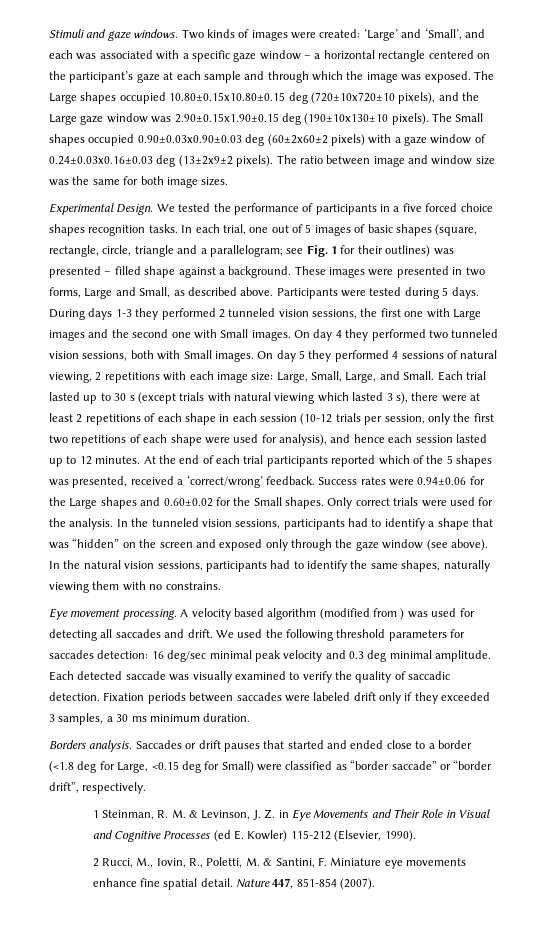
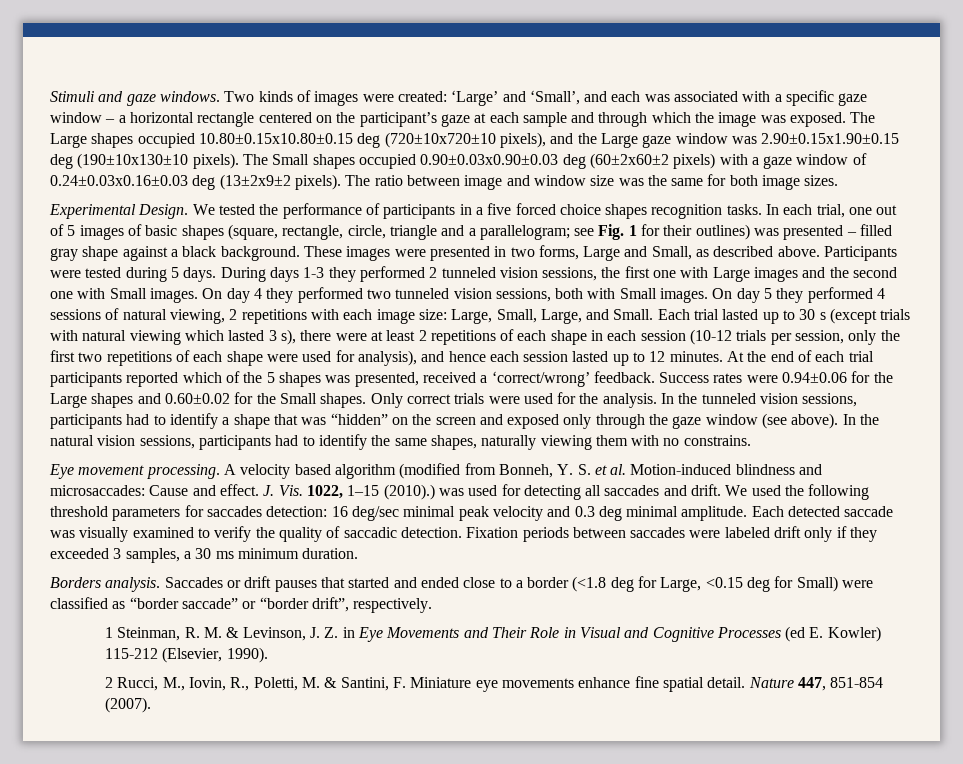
(141, 270) none -> [50,248,78,261] gray
(225, 272) none -> [182,246,217,257] black
[400,608,405,620] ) -> [498,464,823,478] [50,484,435,500] Bonneh, Y. S. et al. Motion-induced blindness and microsaccades: Cause and effect. J. Vis. 1022, 1–15 (2010).)

